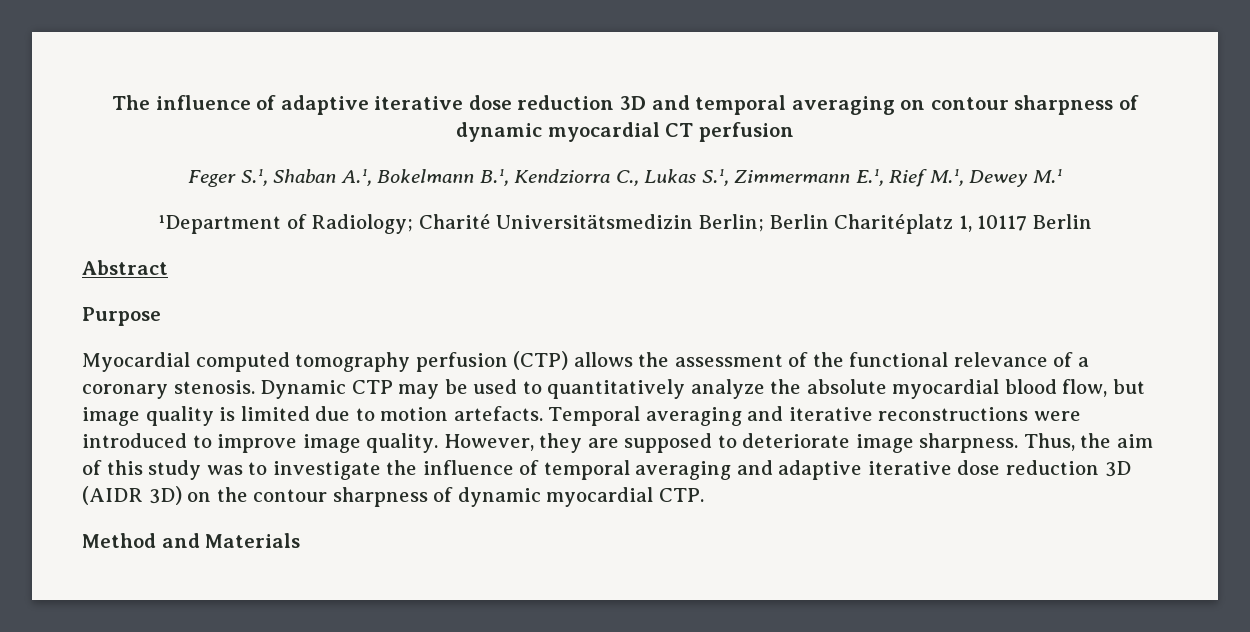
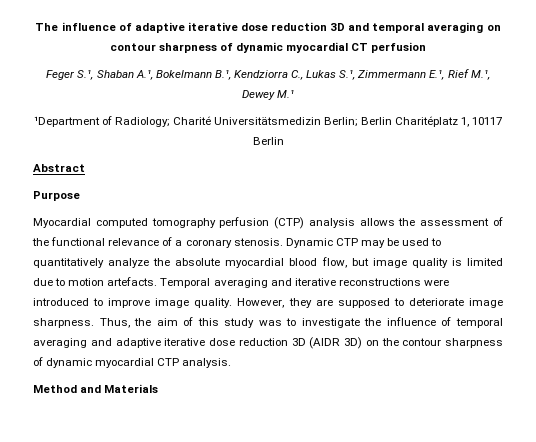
(569, 360) none -> [308,218,355,228] analysis
[658,488,704,502] CTP. -> [157,358,232,368] CTP analysis.

